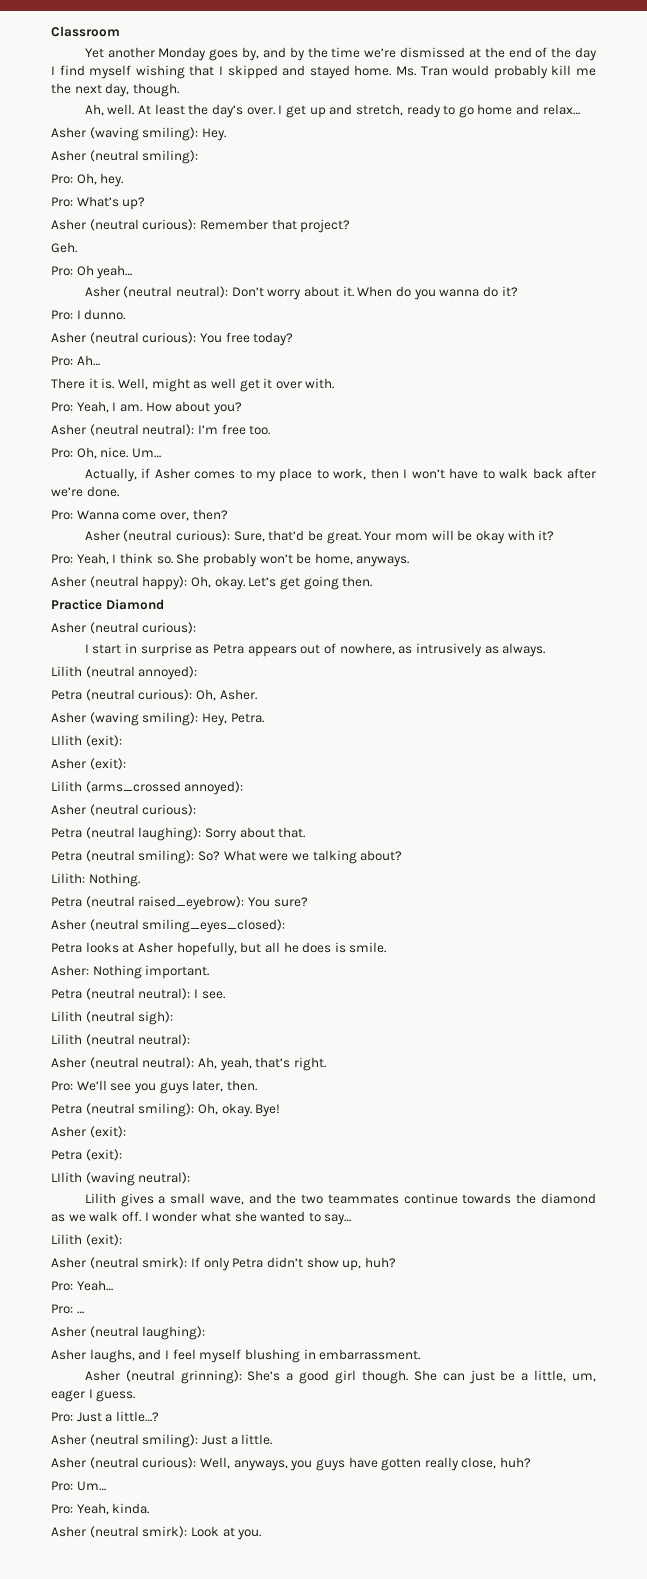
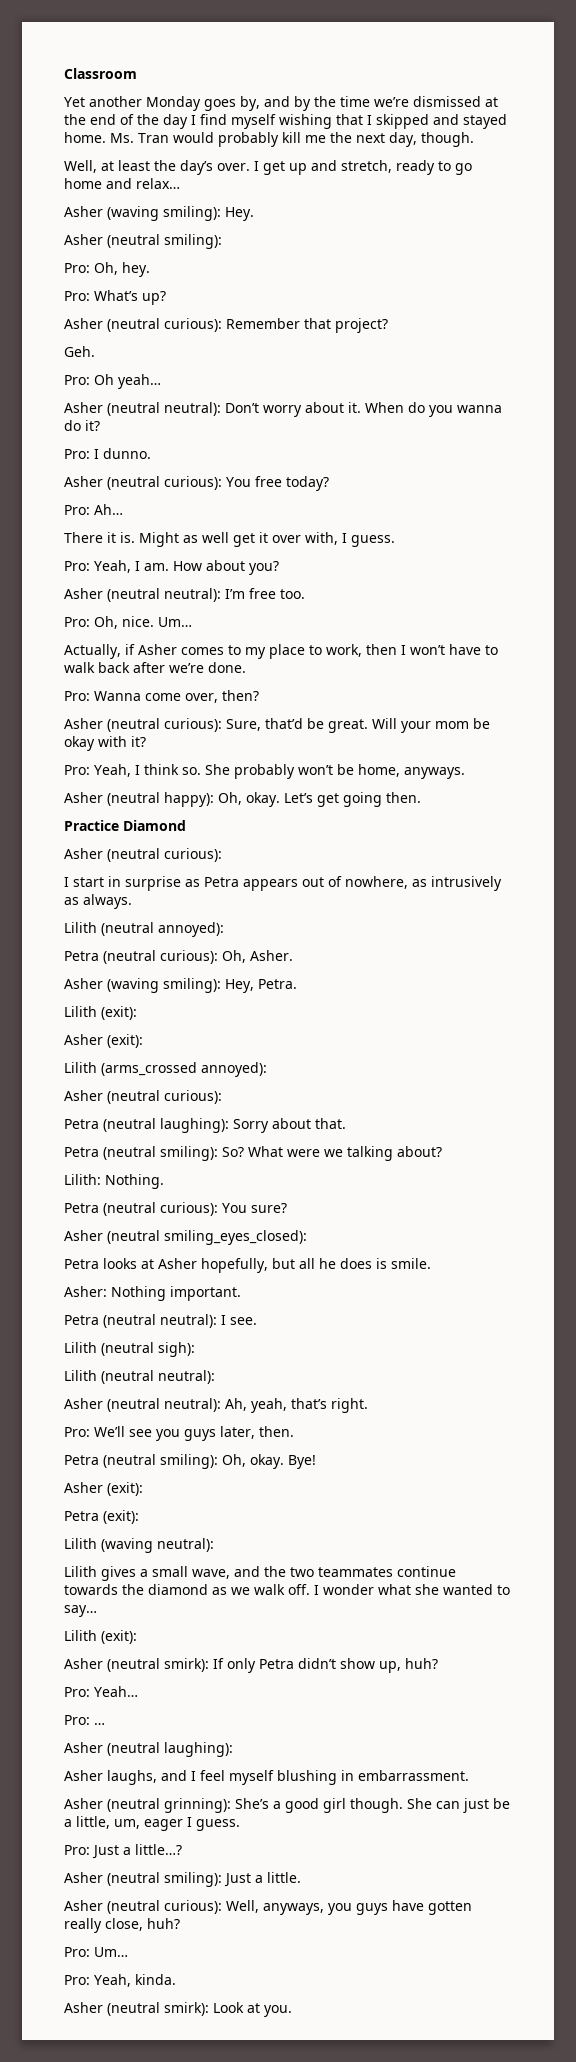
[84,104,152,116] Ah, well. At -> [64,160,114,173] Well, at
[117,378,190,392] Well, might -> [139,532,179,547] Might
[305,378,335,389] with. -> [305,532,395,547] with, I guess.
[364,530,454,541] Your mom will -> [372,718,469,733] Will your mom
[51,735,82,746] LIlith -> [64,1006,97,1017] Lilith
[138,896,245,910] raised_eyebrow): -> [160,1202,218,1216] curious):
[51,1172,82,1183] LIlith -> [64,1538,97,1549] Lilith

